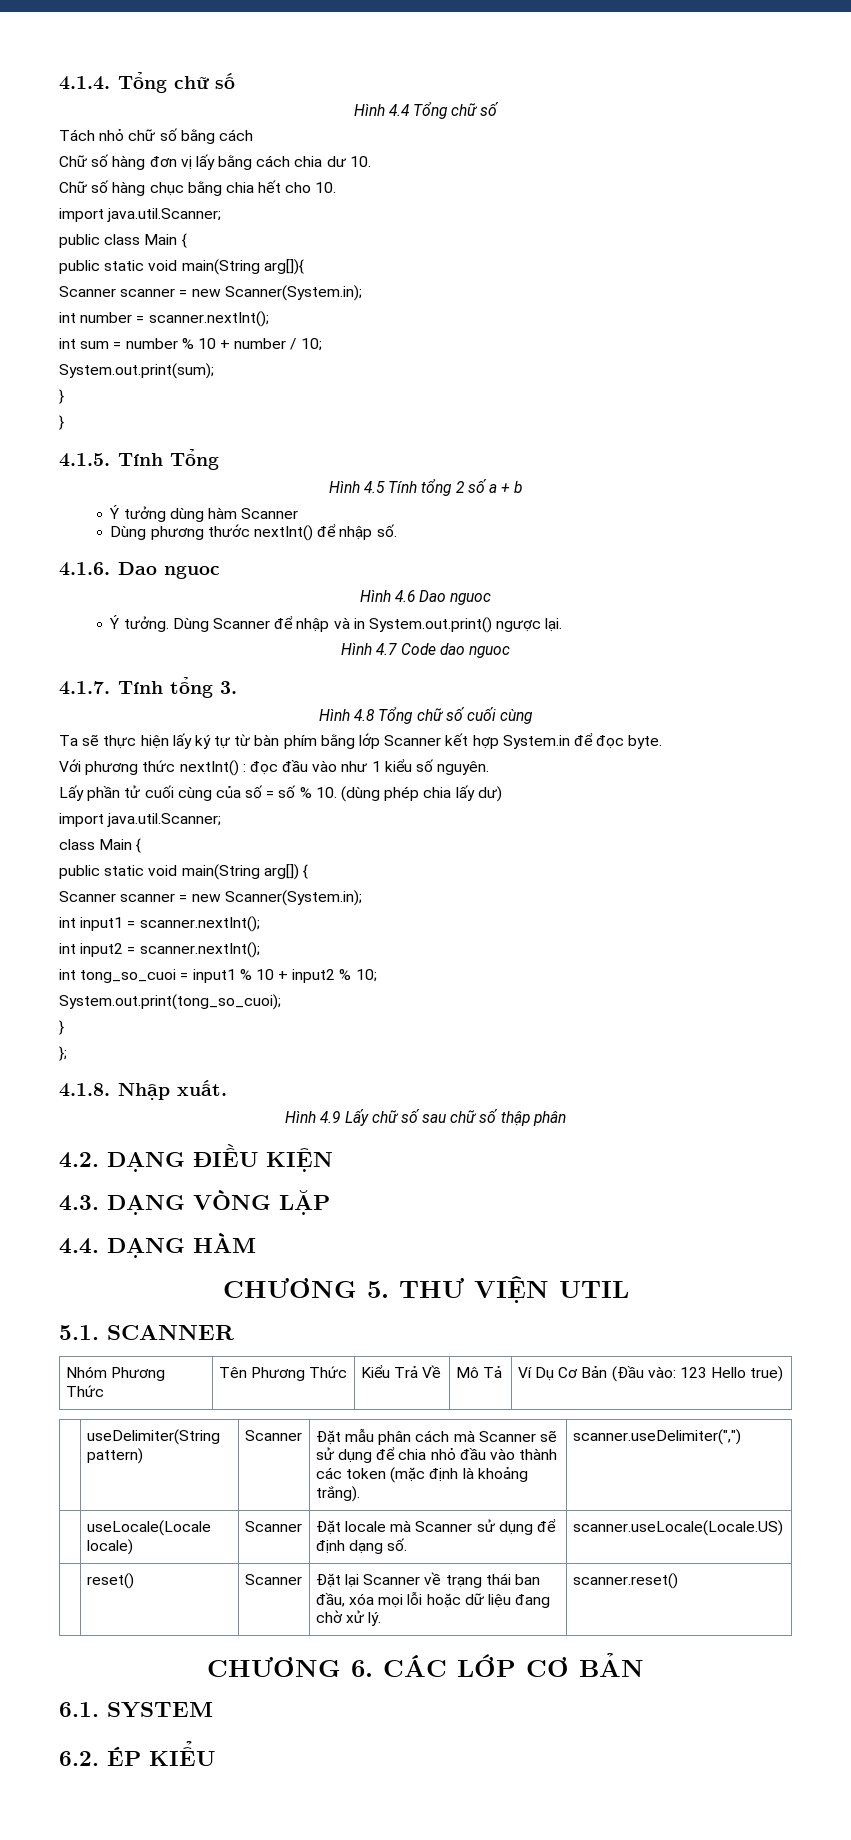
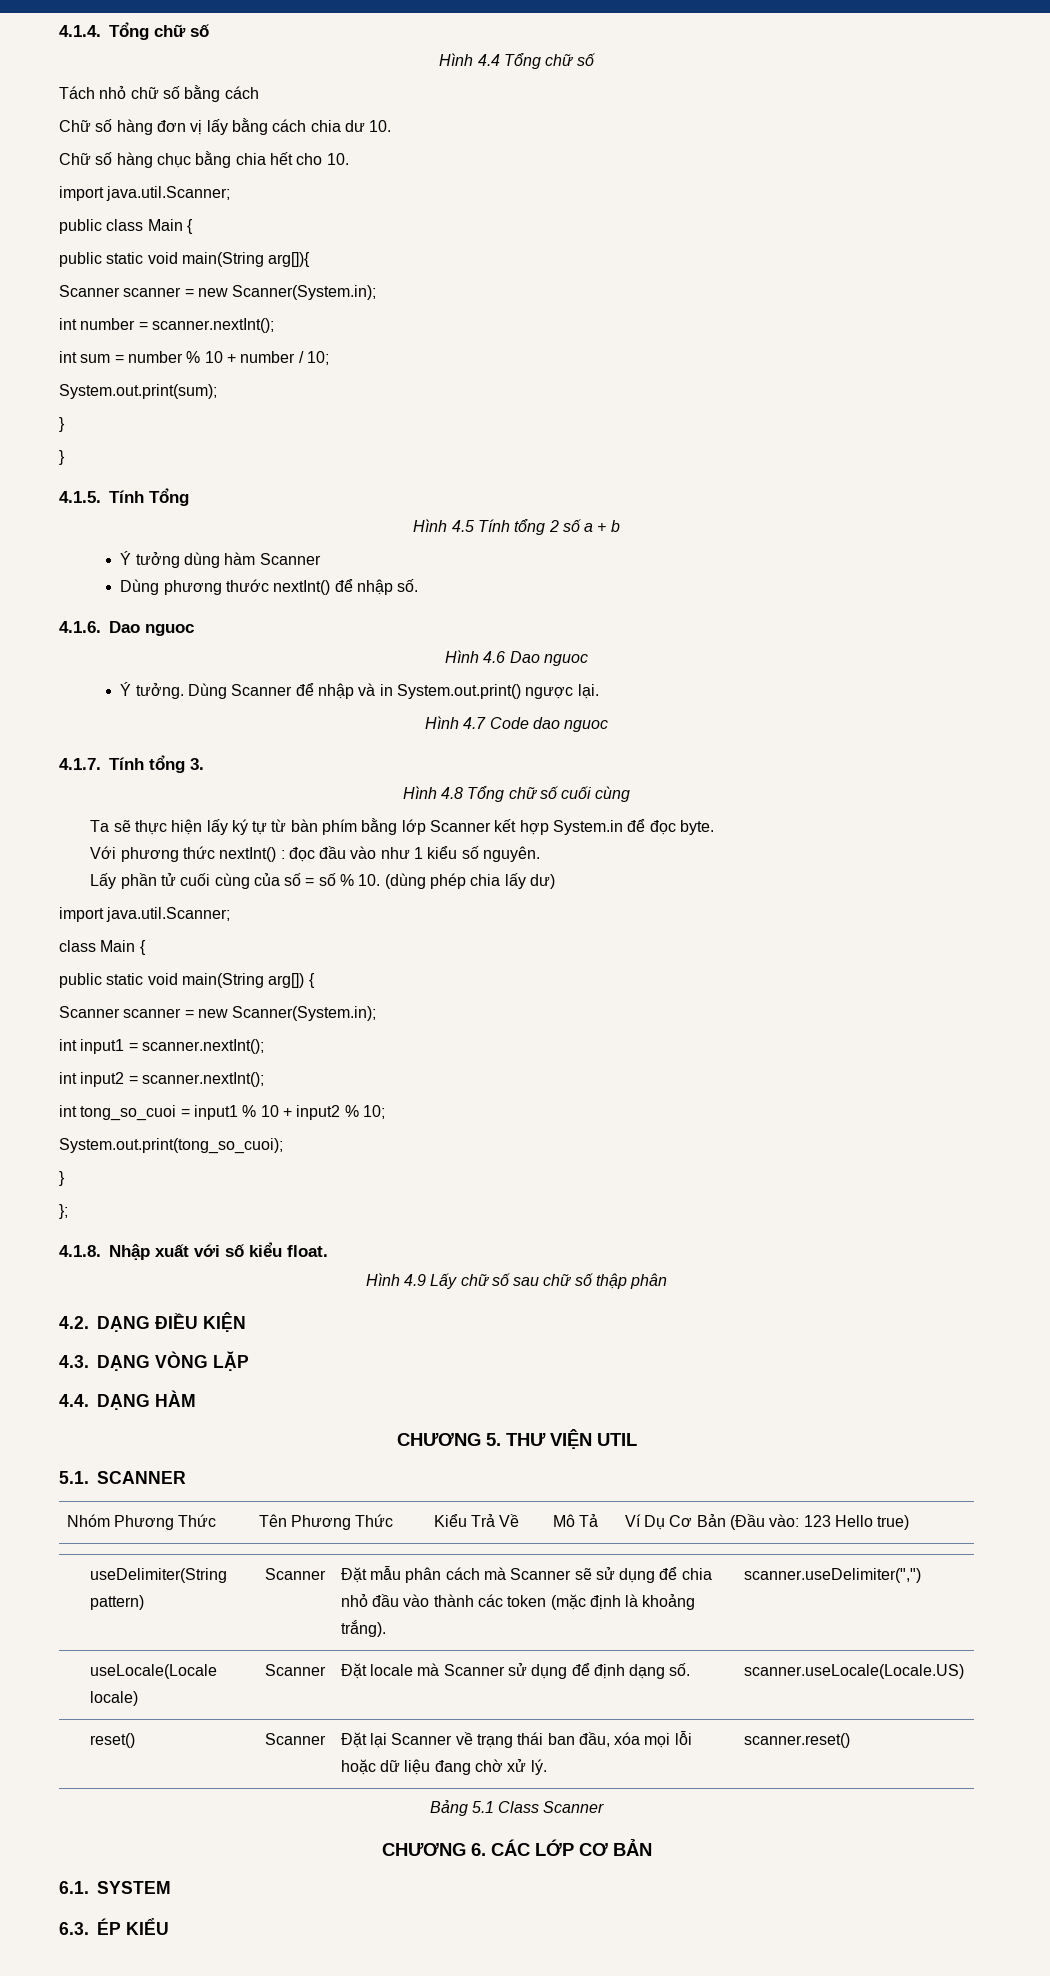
[176,1080,227,1096] xuất. -> [155,1242,328,1257] xuất với số kiểu float.
(678, 1581) none -> [429,1800,605,1816] // Bảng 5.1 Class Scanner
[59,1751,99,1766] 6.2. -> [59,1922,89,1935] 6.3.

